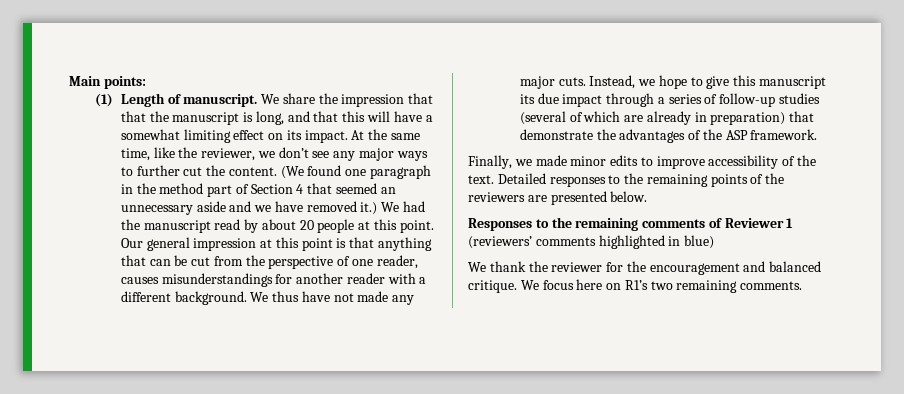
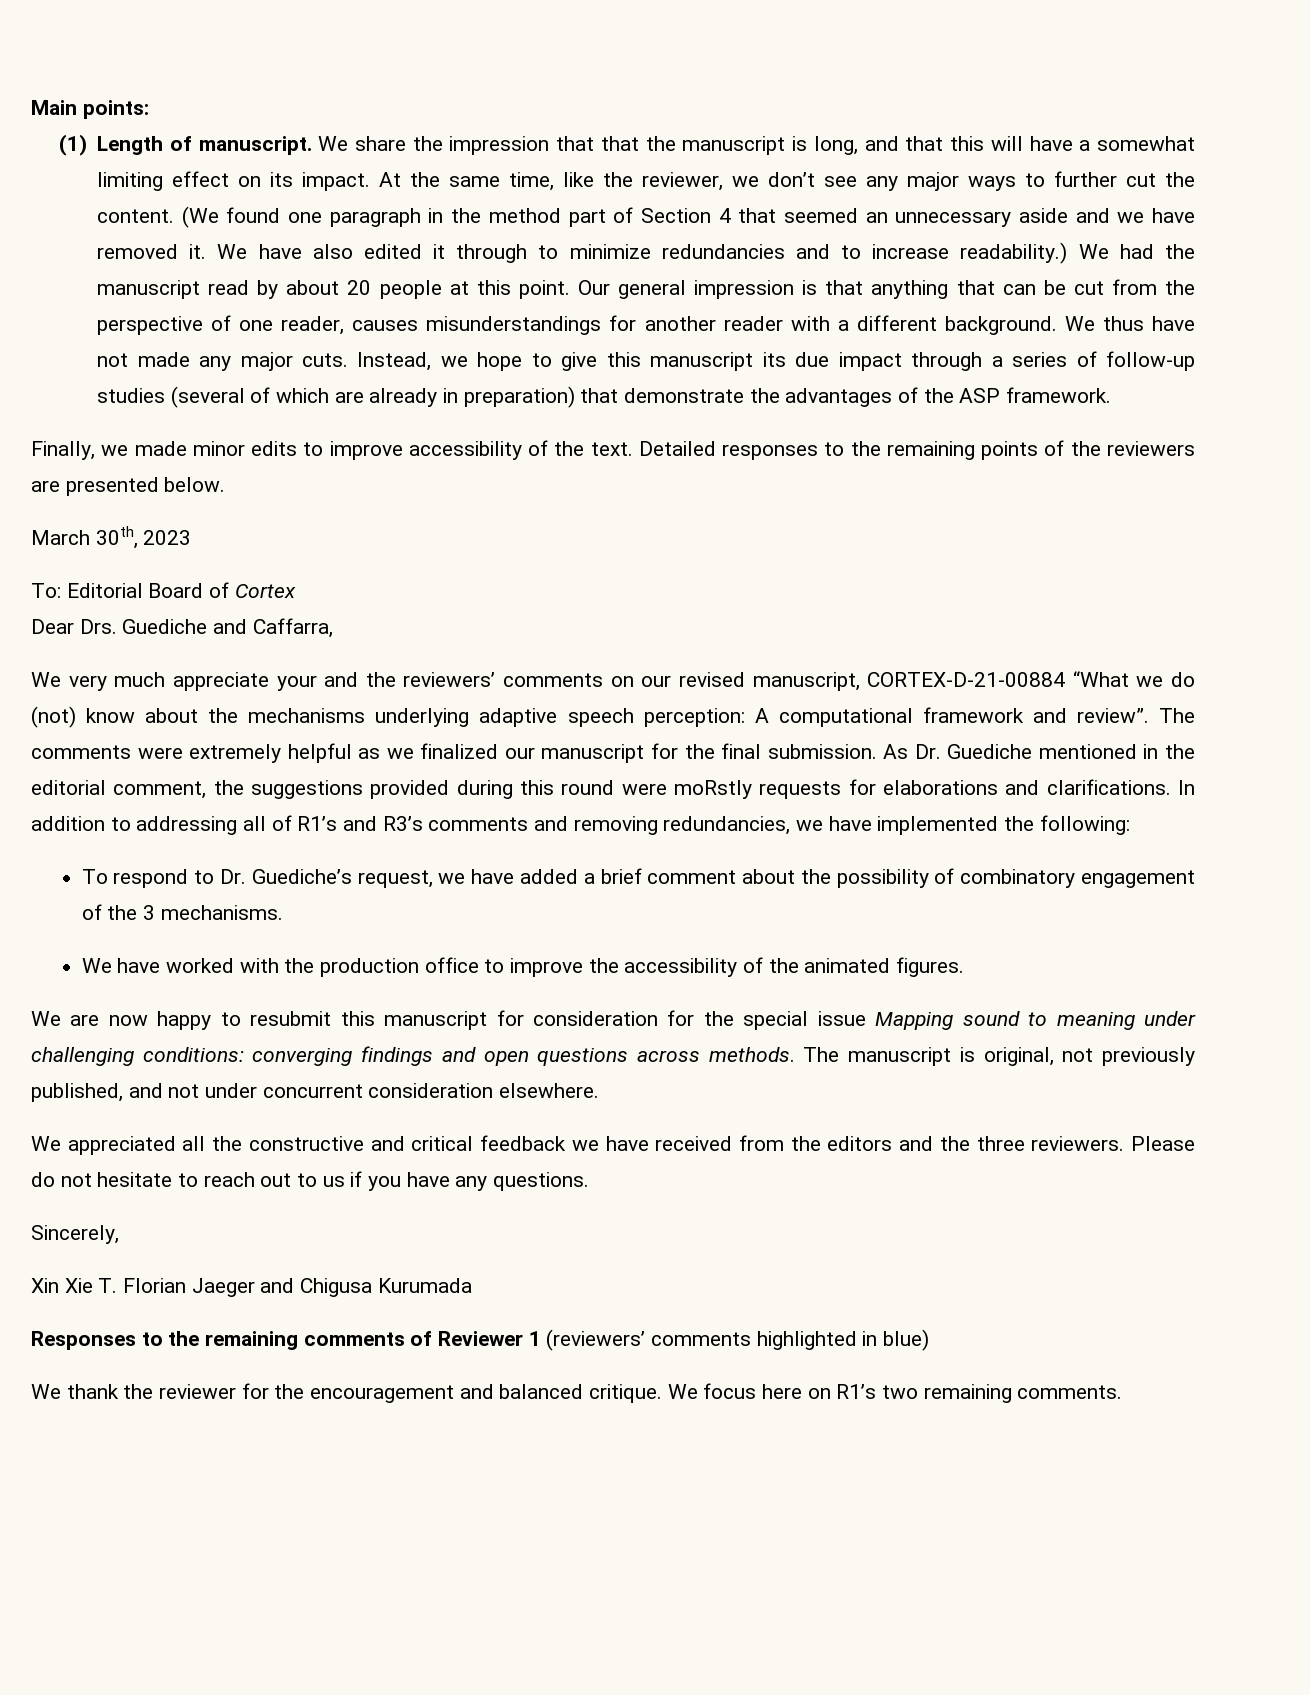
[360,202,378,215] it.) -> [189,242,1068,264] it. We have also edited it through to minimize redundancies and to increase readability.)
[260,237,333,251] at this point -> (795, 289) none
(648, 196) none -> [31,526,192,549] [31,582,296,598] [31,618,333,638] [31,671,1195,691] [31,706,1195,728] [31,743,1195,763] [31,779,1196,799] [31,815,1130,835] [81,868,1195,888] [81,904,283,920] [81,957,965,977] [31,1010,1196,1030] [31,1046,1195,1066] [31,1083,600,1102] [31,1135,1195,1155] [31,1171,590,1191] [31,1225,119,1244] [31,1278,472,1297] // March 30th, 2023 // To: Editorial Board of Cortex // Dear Drs. Guediche and Caffarra, // We very much appreciate your and the reviewers’ comments on our revised manuscript, CORTEX-D-21-00884 “What we do (not) know about the mechanisms underlying adaptive speech perception: A computational framework and review”. The comments were extremely helpful as we finalized our manuscript for the final submission. As Dr. Guediche mentioned in the editorial comment, the suggestions provided during this round were moRstly requests for elaborations and clarifications. In addition to addressing all of R1’s and R3’s comments and removing redundancies, we have implemented the following: // To respond to Dr. Guediche’s request, we have added a brief comment about the possibility of combinatory engagement of the 3 mechanisms. // We have worked with the production office to improve the accessibility of the animated figures. // We are now happy to resubmit this manuscript for consideration for the special issue Mapping sound to meaning under challenging conditions: converging findings and open questions across methods. The manuscript is original, not previously published, and not under concurrent consideration elsewhere. // We appreciated all the constructive and critical feedback we have received from the editors and the three reviewers. Please do not hesitate to reach out to us if you have any questions. // Sincerely, // Xin Xie T. Florian Jaeger and Chigusa Kurumada

